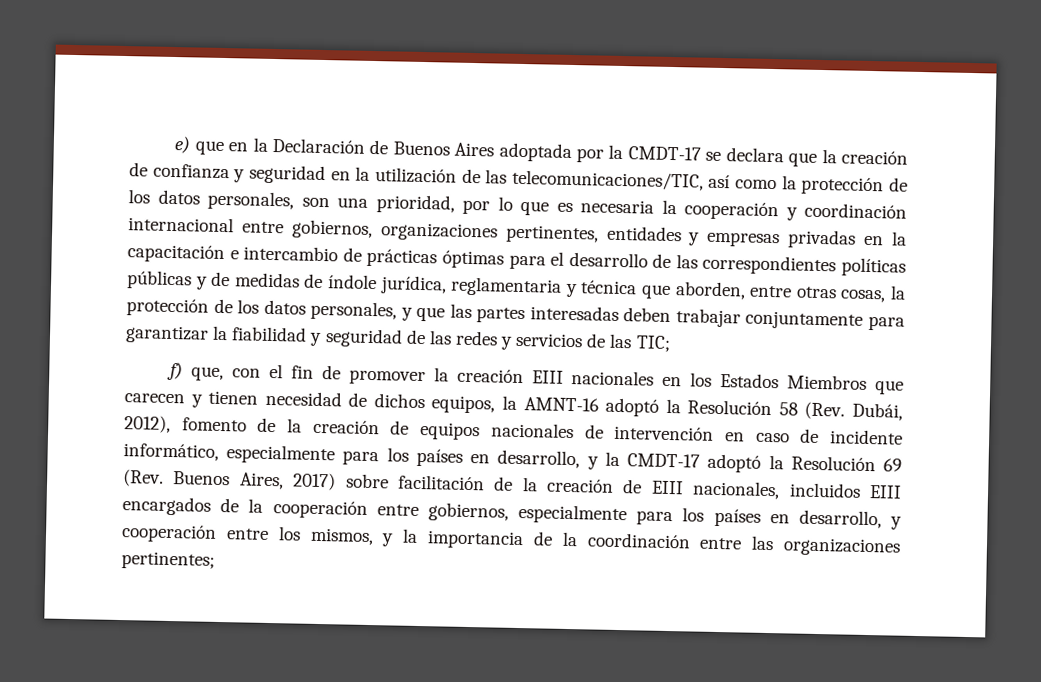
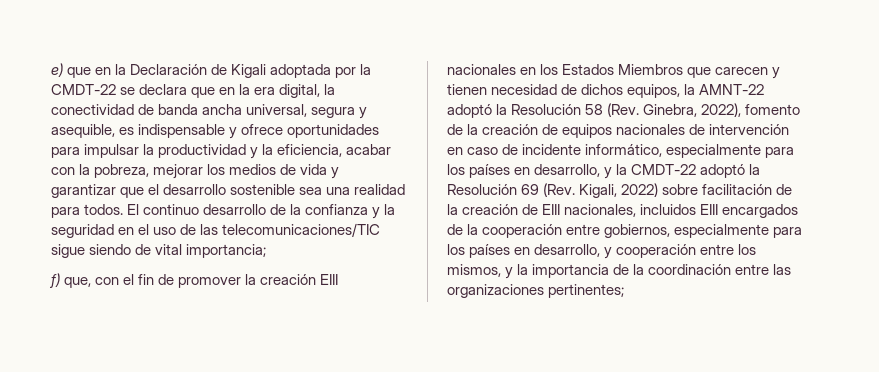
[392,141,495,157] Buenos Aires -> [231,64,267,78] Kigali
[627,146,701,161] CMDT-17 -> [51,84,116,95] CMDT-22
[821,149,908,165] [129,162,148,177] la creación de -> [219,84,336,98] [51,104,368,119] [51,124,380,139] [51,144,392,159] [51,164,340,179] [51,184,406,198] [51,204,302,218] en la era digital, la conectividad de banda ancha universal, segura y asequible, es indispensable y ofrece oportunidades para impulsar la productividad y la eficiencia, acabar con la pobreza, mejorar los medios de vida y garantizar que el desarrollo sostenible sea una realidad para todos. El continuo desarrollo de la
(246, 176) none -> [384,204,396,215] la
[355,166,908,196] [128,189,907,221] [128,216,907,249] [127,244,907,277] [126,270,907,303] [126,298,906,331] [125,325,671,352] la utilización de las telecomunicaciones/TIC, así como la protección de los datos personales, son una prioridad, por lo que es necesaria la cooperación y coordinación internacional entre gobiernos, organizaciones pertinentes, entidades y empresas privadas en la capacitación e intercambio de prácticas óptimas para el desarrollo de las correspondientes políticas públicas y de medidas de índole jurídica, reglamentaria y técnica que aborden, entre otras cosas, la protección de los datos personales, y que las partes interesadas deben trabajar conjuntamente para garantizar la fiabilidad y seguridad de las redes y servicios de las TIC; -> [138,223,381,237] [51,244,267,258] el uso de las telecomunicaciones/TIC sigue siendo de vital importancia;
[523,397,599,412] AMNT-16 -> [699,84,765,95] AMNT-22
[851,402,903,421] [124,415,171,433] Dubái, 2012), -> [643,103,742,117] Ginebra, 2022),
[627,453,701,468] CMDT-17 -> [631,164,697,175] CMDT-22
[173,471,337,491] Buenos Aires, 2017) -> [579,183,659,198] Kigali, 2022)

